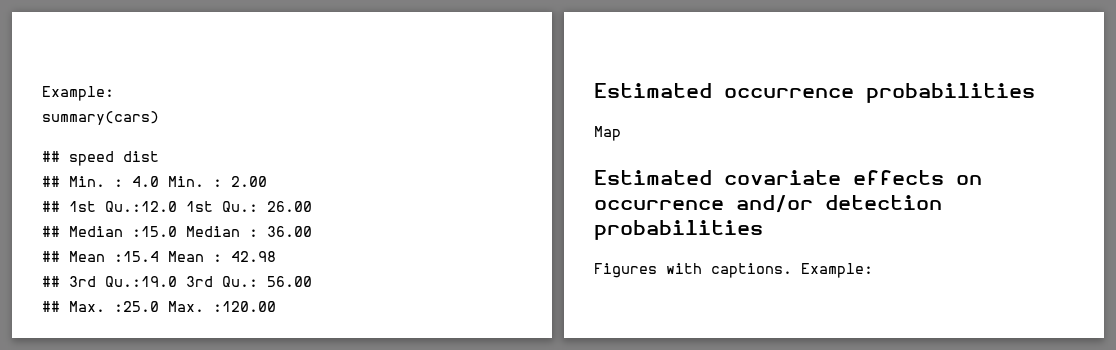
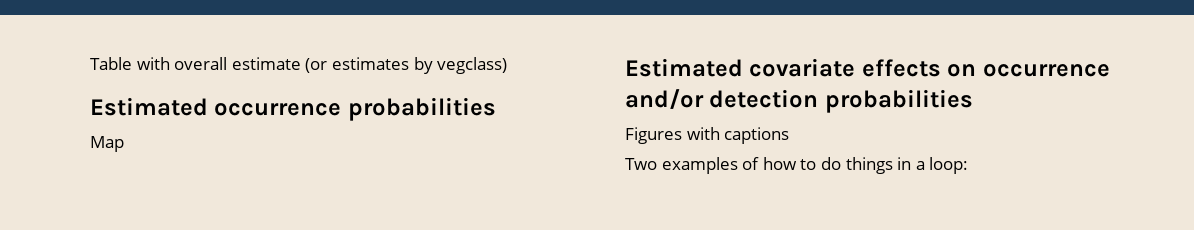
[42,86,114,101] [42,111,159,125] [42,151,159,166] [42,176,267,187] [42,201,312,212] [42,226,312,237] [42,251,276,262] [42,276,312,287] [42,301,276,312] Example: // summary(cars) // ## speed dist // ## Min. : 4.0 Min. : 2.00 // ## 1st Qu.:12.0 1st Qu.: 26.00 // ## Median :15.0 Median : 36.00 // ## Mean :15.4 Mean : 42.98 // ## 3rd Qu.:19.0 3rd Qu.: 56.00 // ## Max. :25.0 Max. :120.00 -> [90,57,508,74] Table with overall estimate (or estimates by vegclass)
[711,263,873,278] captions. Example: -> [724,127,790,144] [625,157,969,174] captions // Two examples of how to do things in a loop:

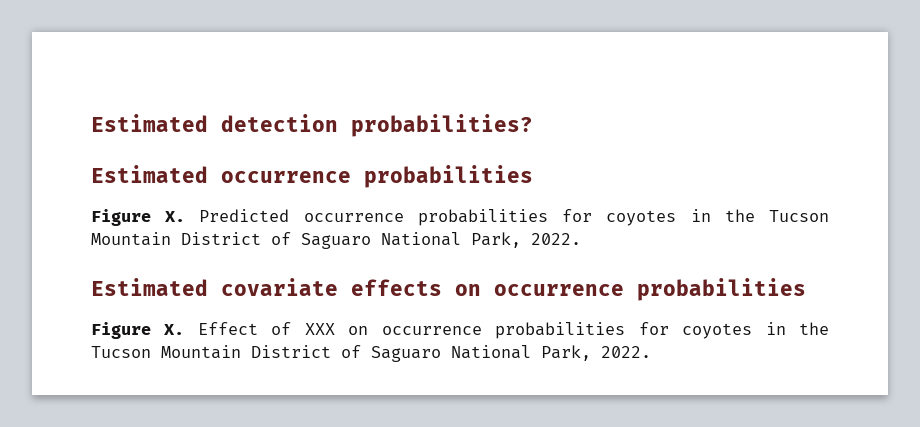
[90,57,508,74] [90,97,496,121] [90,136,124,152] Table with overall estimate (or estimates by vegclass) // Estimated occurrence probabilities // Map -> [91,114,533,137] [91,165,533,188] [91,209,829,226] [91,232,581,249] Estimated detection probabilities? // Estimated occurrence probabilities // Figure X. Predicted occurrence probabilities for coyotes in the Tucson Mountain District of Saguaro National Park, 2022.
[625,89,973,113] [625,127,790,144] [625,157,969,174] and/or detection probabilities // Figures with captions // Two examples of how to do things in a loop: -> [637,278,806,301] [91,322,830,339] [91,345,651,362] probabilities // Figure X. Effect of XXX on occurrence probabilities for coyotes in the Tucson Mountain District of Saguaro National Park, 2022.

